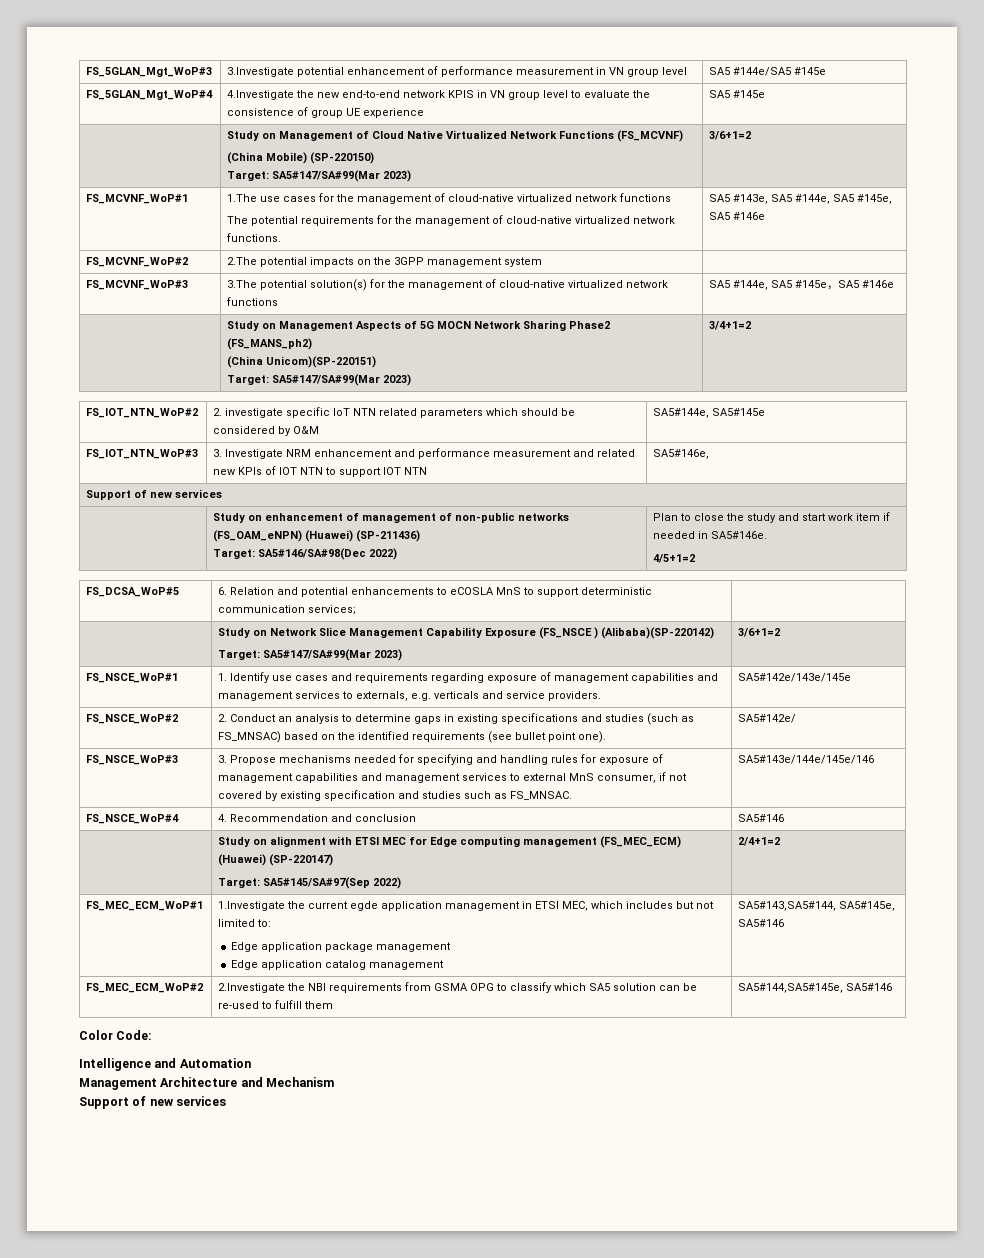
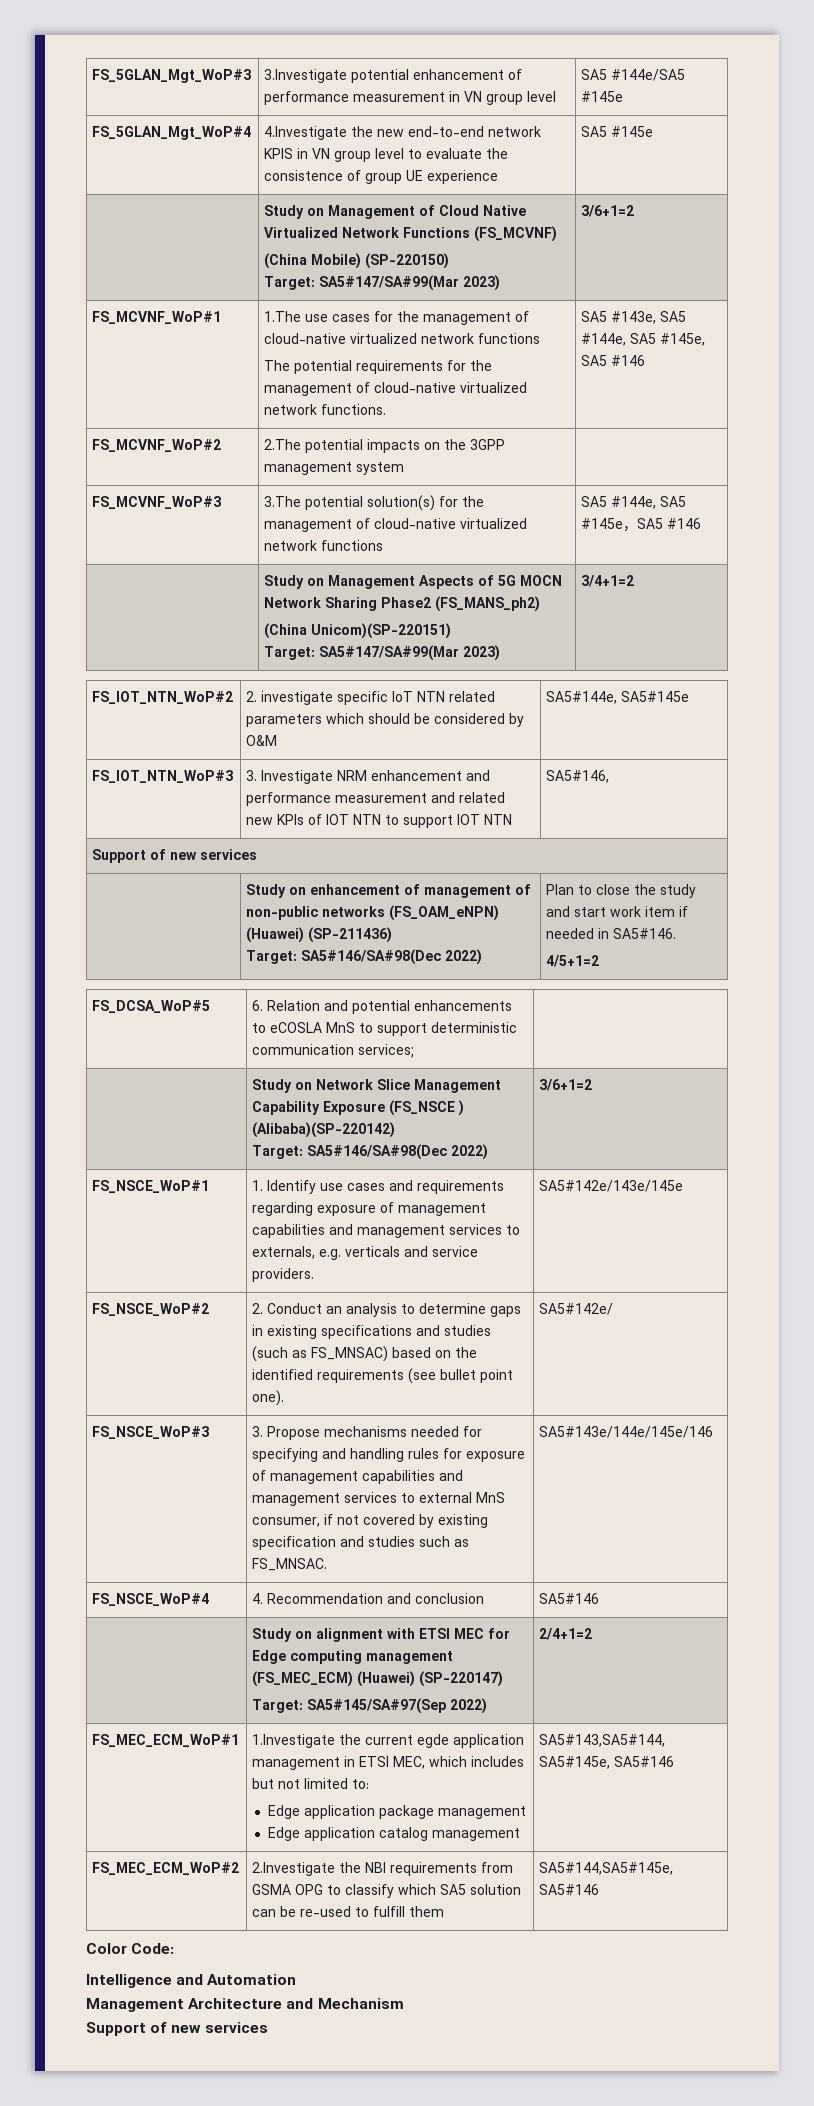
[733,212,766,220] #146e -> [611,355,646,366] #146
[862,280,895,288] #146e -> [667,518,702,529] #146
[653,449,710,459] SA5#146e, -> [546,770,610,783] SA5#146,
[711,531,768,539] SA5#146e. -> [613,928,677,939] SA5#146.
[263,649,403,661] SA5#147/SA#99(Mar 2023) -> [307,1144,489,1160] SA5#146/SA#98(Dec 2022)

